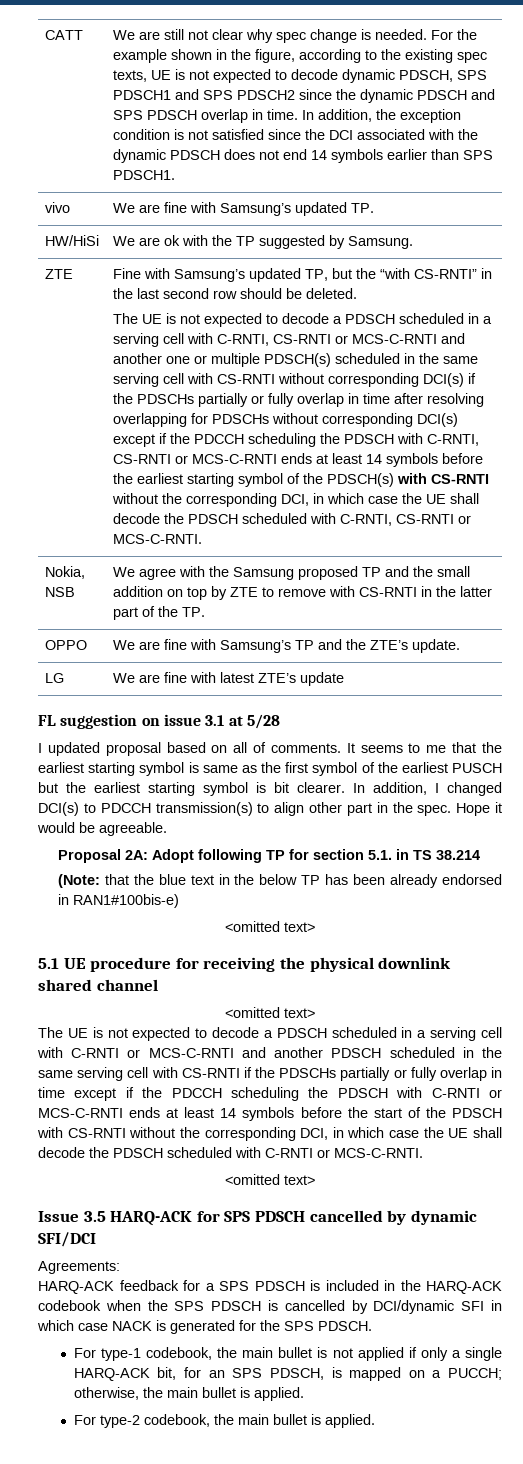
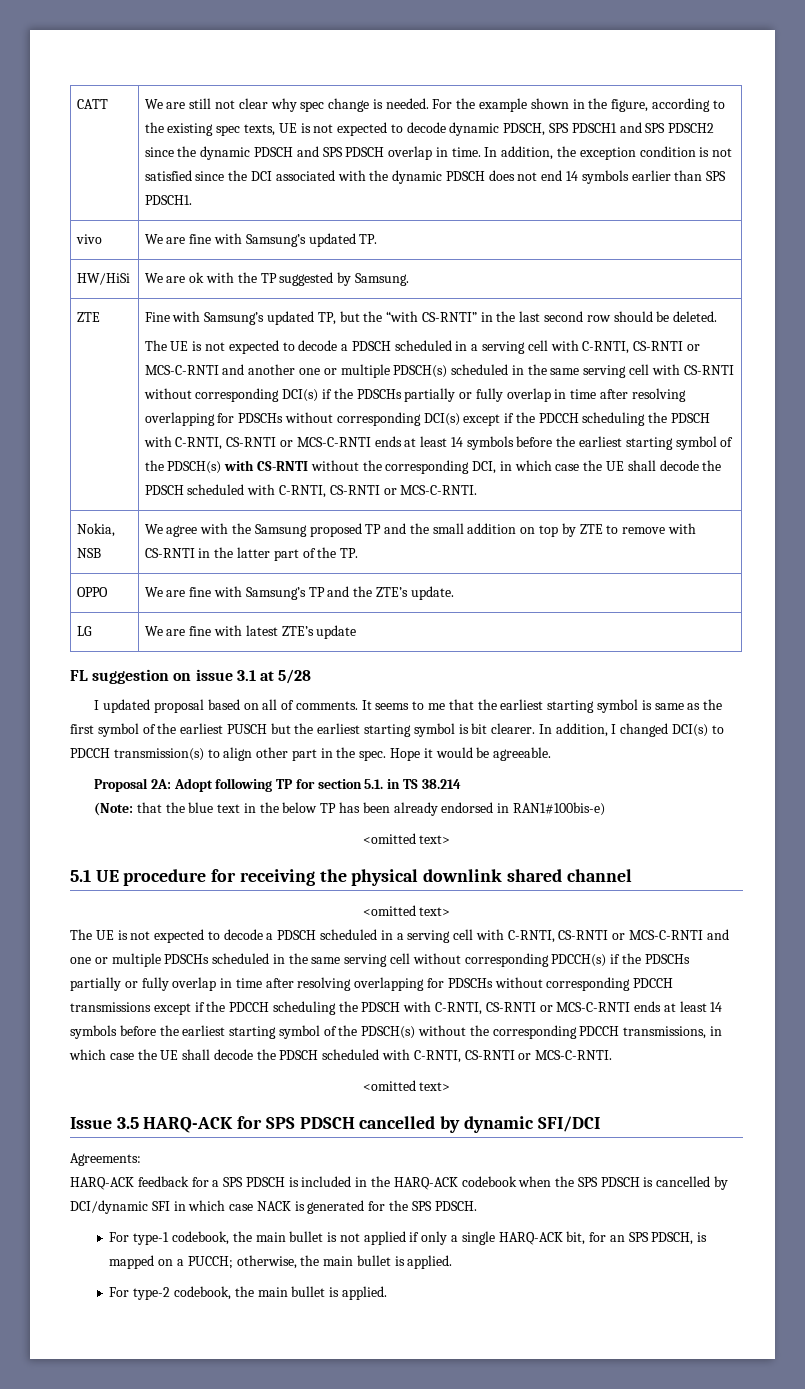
[71,1047,503,1058] [38,1067,503,1081] [38,1087,502,1101] [38,1107,502,1121] [37,1127,329,1141] C-RNTI or MCS-C-RNTI and another PDSCH scheduled in the same serving cell with CS-RNTI if the PDSCHs partially or fully overlap in time except if the PDCCH scheduling the PDSCH with C-RNTI or MCS-C-RNTI ends at least 14 symbols before the start of the PDSCH with CS-RNTI without the corresponding DCI, -> [507,929,729,943] [70,953,690,967] [70,977,674,991] [70,1001,723,1015] [70,1025,707,1039] C-RNTI, CS-RNTI or MCS-C-RNTI and one or multiple PDSCHs scheduled in the same serving cell without corresponding PDCCH(s) if the PDSCHs partially or fully overlap in time after resolving overlapping for PDSCHs without corresponding PDCCH transmissions except if the PDCCH scheduling the PDSCH with C-RNTI, CS-RNTI or MCS-C-RNTI ends at least 14 symbols before the earliest starting symbol of the PDSCH(s) without the corresponding PDCCH transmissions,
[265,1148,313,1158] C-RNTI -> [413,1050,515,1063] C-RNTI, CS-RNTI

